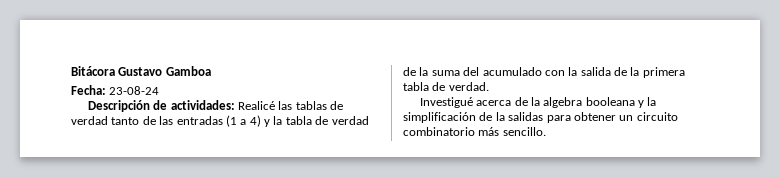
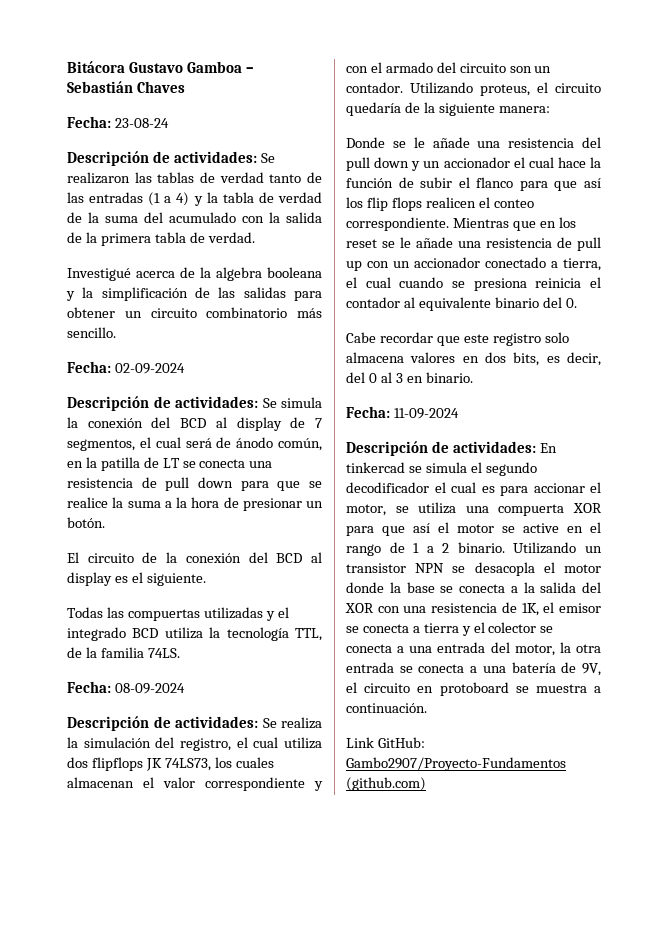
(211, 71) none -> [245,67,254,73] [67,81,185,93] – Sebastián Chaves
[237,101,275,110] Realicé -> [260,153,275,163] [67,172,130,184] Se realizaron
[495,112,505,121] la -> [218,287,236,298] las
(546, 131) none -> [67,361,185,374] [67,396,322,411] [67,417,323,431] [67,437,322,451] [67,457,273,471] [67,477,322,491] [67,497,323,511] [67,517,105,528] [67,552,323,563] [67,572,206,586] [67,607,289,621] [67,627,322,641] [67,647,180,658] [67,681,185,694] [67,716,322,731] [67,737,322,751] [67,757,274,771] [67,777,323,791] [346,62,552,73] [346,82,601,96] [346,102,550,116] [346,137,601,148] [346,157,601,171] [346,177,601,191] [346,197,534,211] [346,217,576,231] [346,237,601,251] [346,257,601,271] [346,277,601,291] [346,297,577,311] [346,332,569,346] [346,352,601,366] [346,372,473,383] [346,406,459,419] [346,441,557,456] [346,462,537,476] [346,482,601,496] [346,502,602,516] [346,522,601,536] [346,542,602,556] [346,562,601,576] [346,582,601,593] [345,602,601,616] [346,622,554,636] [346,642,601,656] [346,662,601,676] [346,682,601,696] [346,703,427,713] [346,737,425,748] [346,757,566,771] [346,777,426,791] // Fecha: 02-09-2024 // Descripción de actividades: Se simula la conexión del BCD al display de 7 segmentos, el cual será de ánodo común, en la patilla de LT se conecta una resistencia de pull down para que se realice la suma a la hora de presionar un botón. // El circuito de la conexión del BCD al display es el siguiente. // Todas las compuertas utilizadas y el integrado BCD utiliza la tecnología TTL, de la familia 74LS. // Fecha: 08-09-2024 // Descripción de actividades: Se realiza la simulación del registro, el cual utiliza dos flipflops JK 74LS73, los cuales almacenan el valor correspondiente y con el armado del circuito son un contador. Utilizando proteus, el circuito quedaría de la siguiente manera: // Donde se le añade una resistencia del pull down y un accionador el cual hace la función de subir el flanco para que así los flip flops realicen el conteo correspondiente. Mientras que en los reset se le añade una resistencia de pull up con un accionador conectado a tierra, el cual cuando se presiona reinicia el contador al equivalente binario del 0. // Cabe recordar que este registro solo almacena valores en dos bits, es decir, del 0 al 3 en binario. // Fecha: 11-09-2024 // Descripción de actividades: En tinkercad se simula el segundo decodificador el cual es para accionar el motor, se utiliza una compuerta XOR para que así el motor se active en el rango de 1 a 2 binario. Utilizando un transistor NPN se desacopla el motor donde la base se conecta a la salida del XOR con una resistencia de 1K, el emisor se conecta a tierra y el colector se conecta a una entrada del motor, la otra entrada se conecta a una batería de 9V, el circuito en protoboard se muestra a continuación. // Link GitHub: Gambo2907/Proyecto-Fundamentos (github.com)

